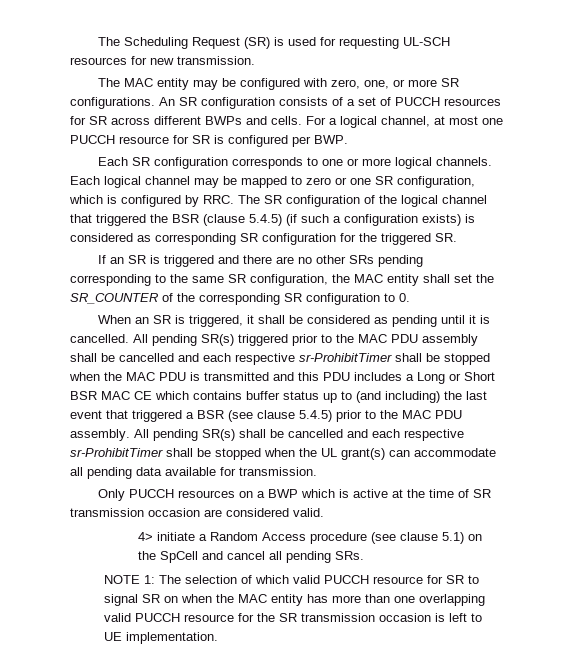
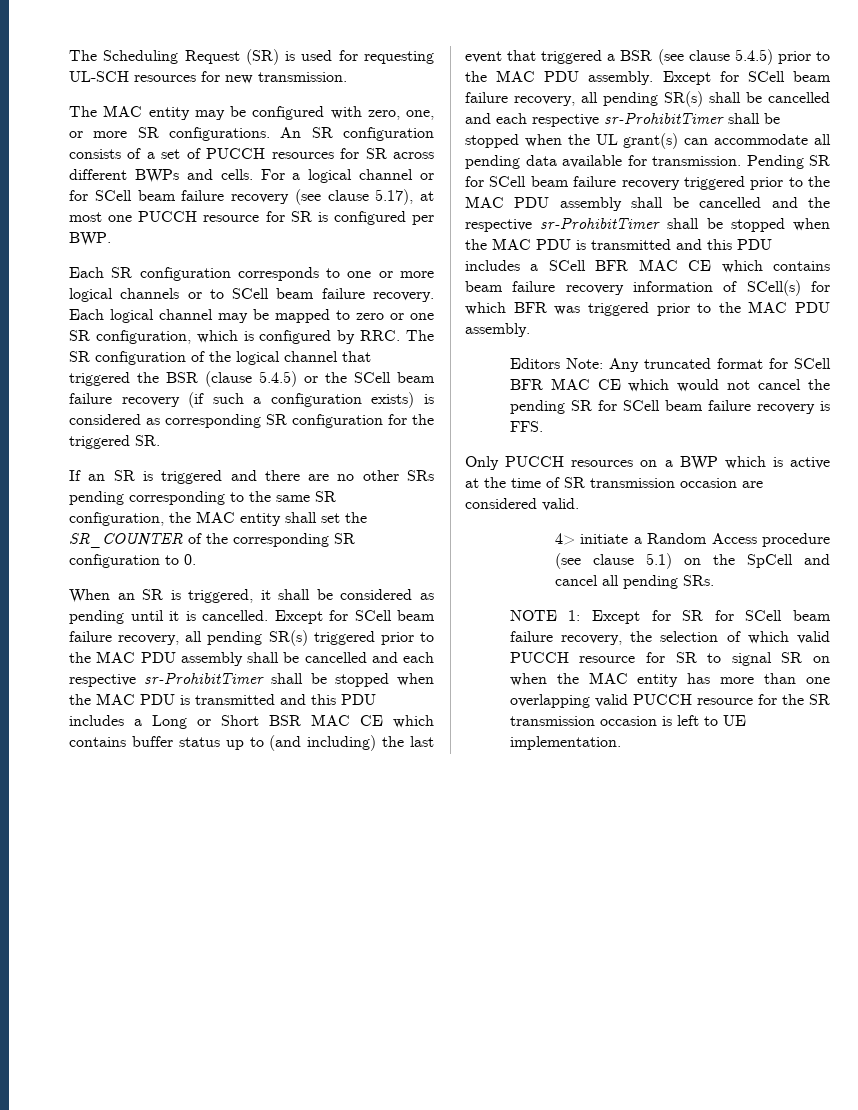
[381,116,430,127] channel, -> [359,169,434,180] [69,189,414,205] channel or for SCell beam failure recovery (see clause 5.17),
[436,157,493,166] channels. -> [120,288,434,302] channels or to SCell beam failure recovery.
(282, 220) none -> [304,372,435,383] [69,393,180,407] or the SCell beam failure recovery
[133,334,148,343] All -> [274,610,435,624] [69,631,203,645] Except for SCell beam failure recovery, all
[134,429,149,438] All -> [662,71,831,85] [465,92,598,106] Except for SCell beam failure recovery, all
(317, 471) none -> [746,155,830,169] [465,176,830,190] [465,196,830,211] [465,217,830,232] [465,238,772,250] [465,259,830,273] [465,280,830,296] [465,301,830,316] [465,323,530,337] [509,358,831,372] [509,378,830,392] [509,400,830,414] [509,421,543,432] Pending SR for SCell beam failure recovery triggered prior to the MAC PDU assembly shall be cancelled and the respective sr-ProhibitTimer shall be stopped when the MAC PDU is transmitted and this PDU includes a SCell BFR MAC CE which contains beam failure recovery information of SCell(s) for which BFR was triggered prior to the MAC PDU assembly. // Editors Note: Any truncated format for SCell BFR MAC CE which would not cancel the pending SR for SCell beam failure recovery is FFS.
[159,575,182,584] The -> [591,610,831,624] [509,631,653,645] Except for SR for SCell beam failure recovery, the

